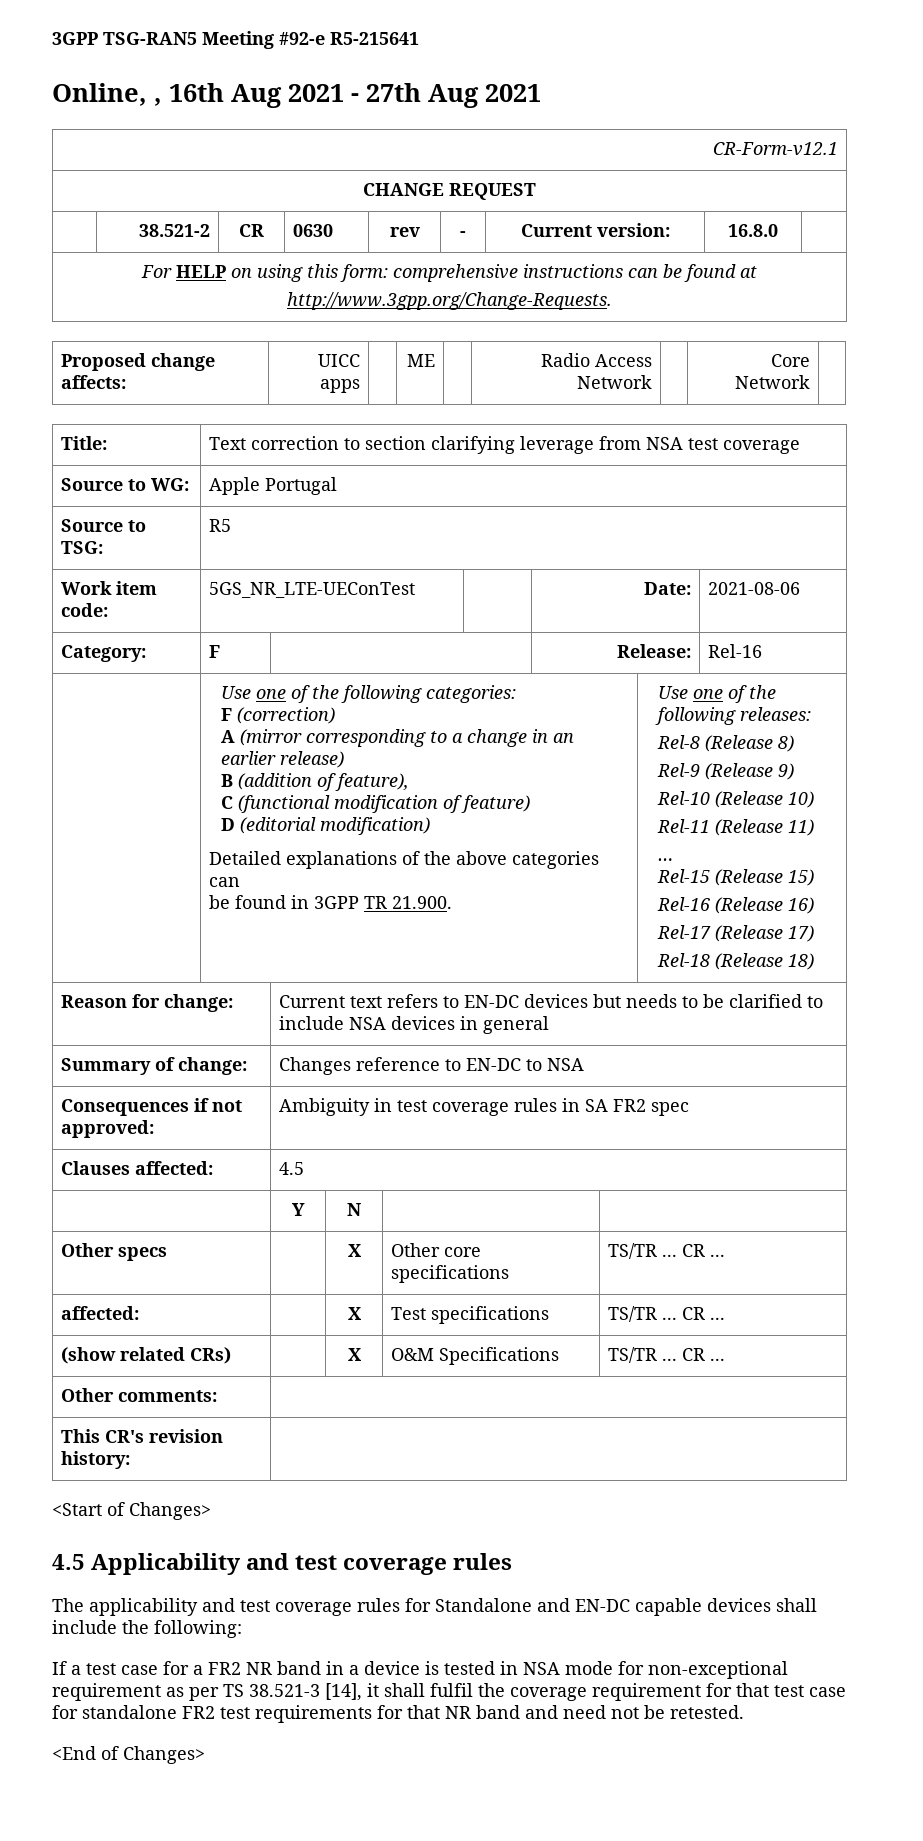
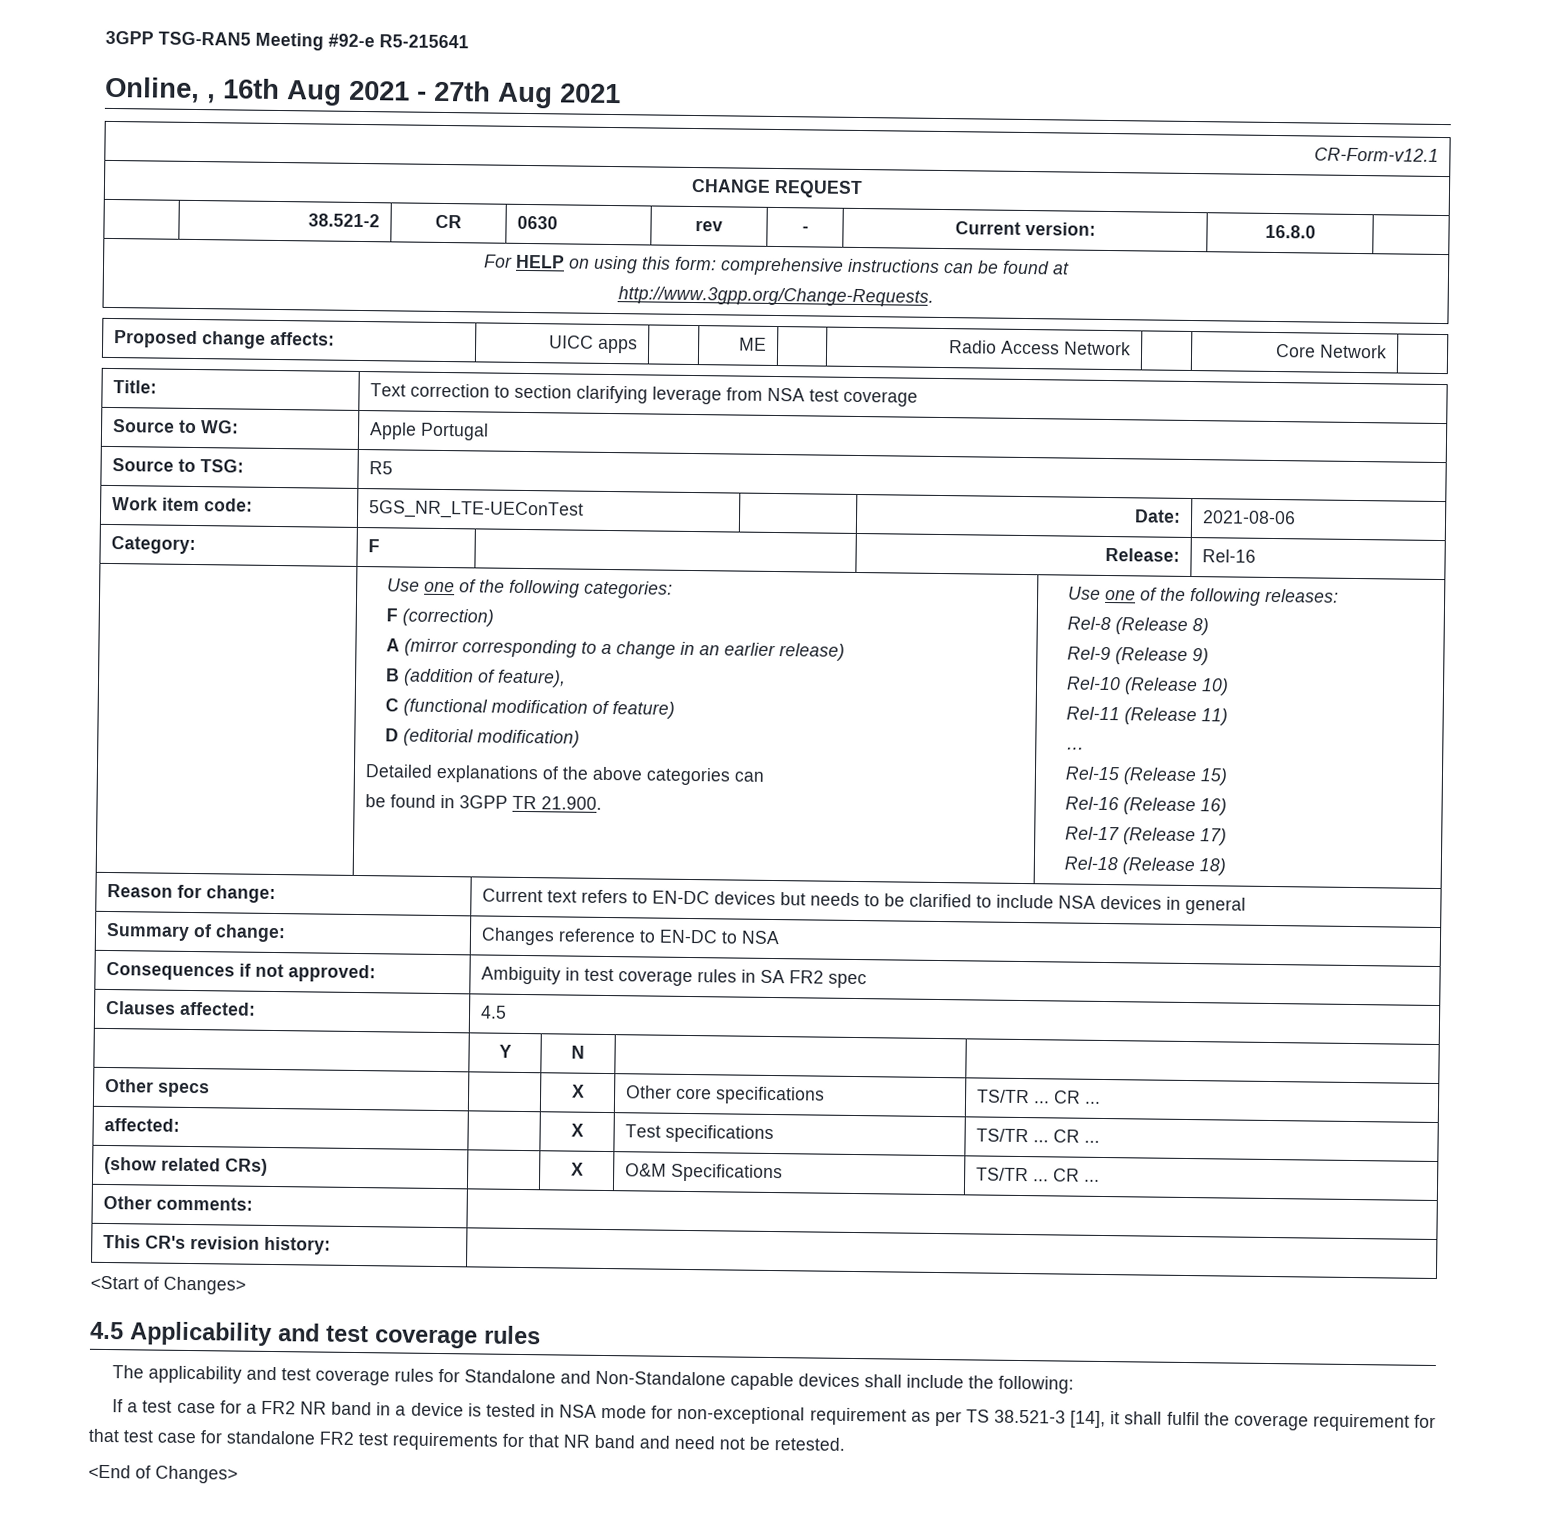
[575,1599,630,1612] EN-DC -> [595,1370,727,1386] Non-Standalone

